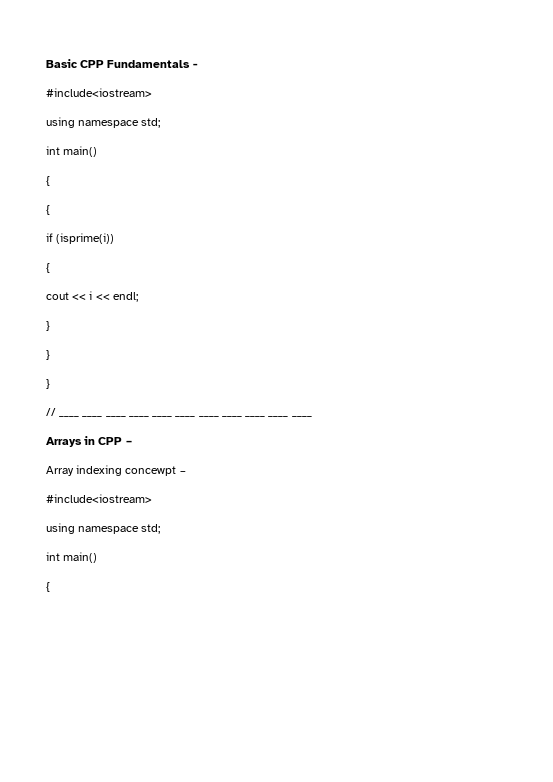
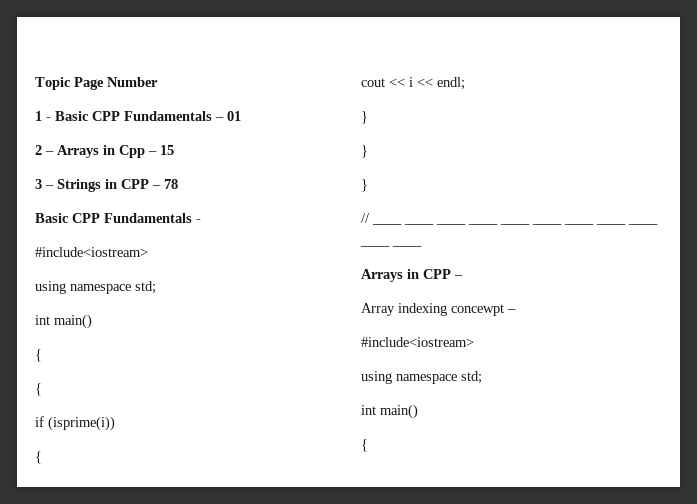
(46, 63) none -> [35,77,158,90] [35,111,241,121] [35,145,174,158] [35,179,178,192] Topic Page Number // 1 - Basic CPP Fundamentals – 01 // 2 – Arrays in Cpp – 15 // 3 – Strings in CPP – 78 //

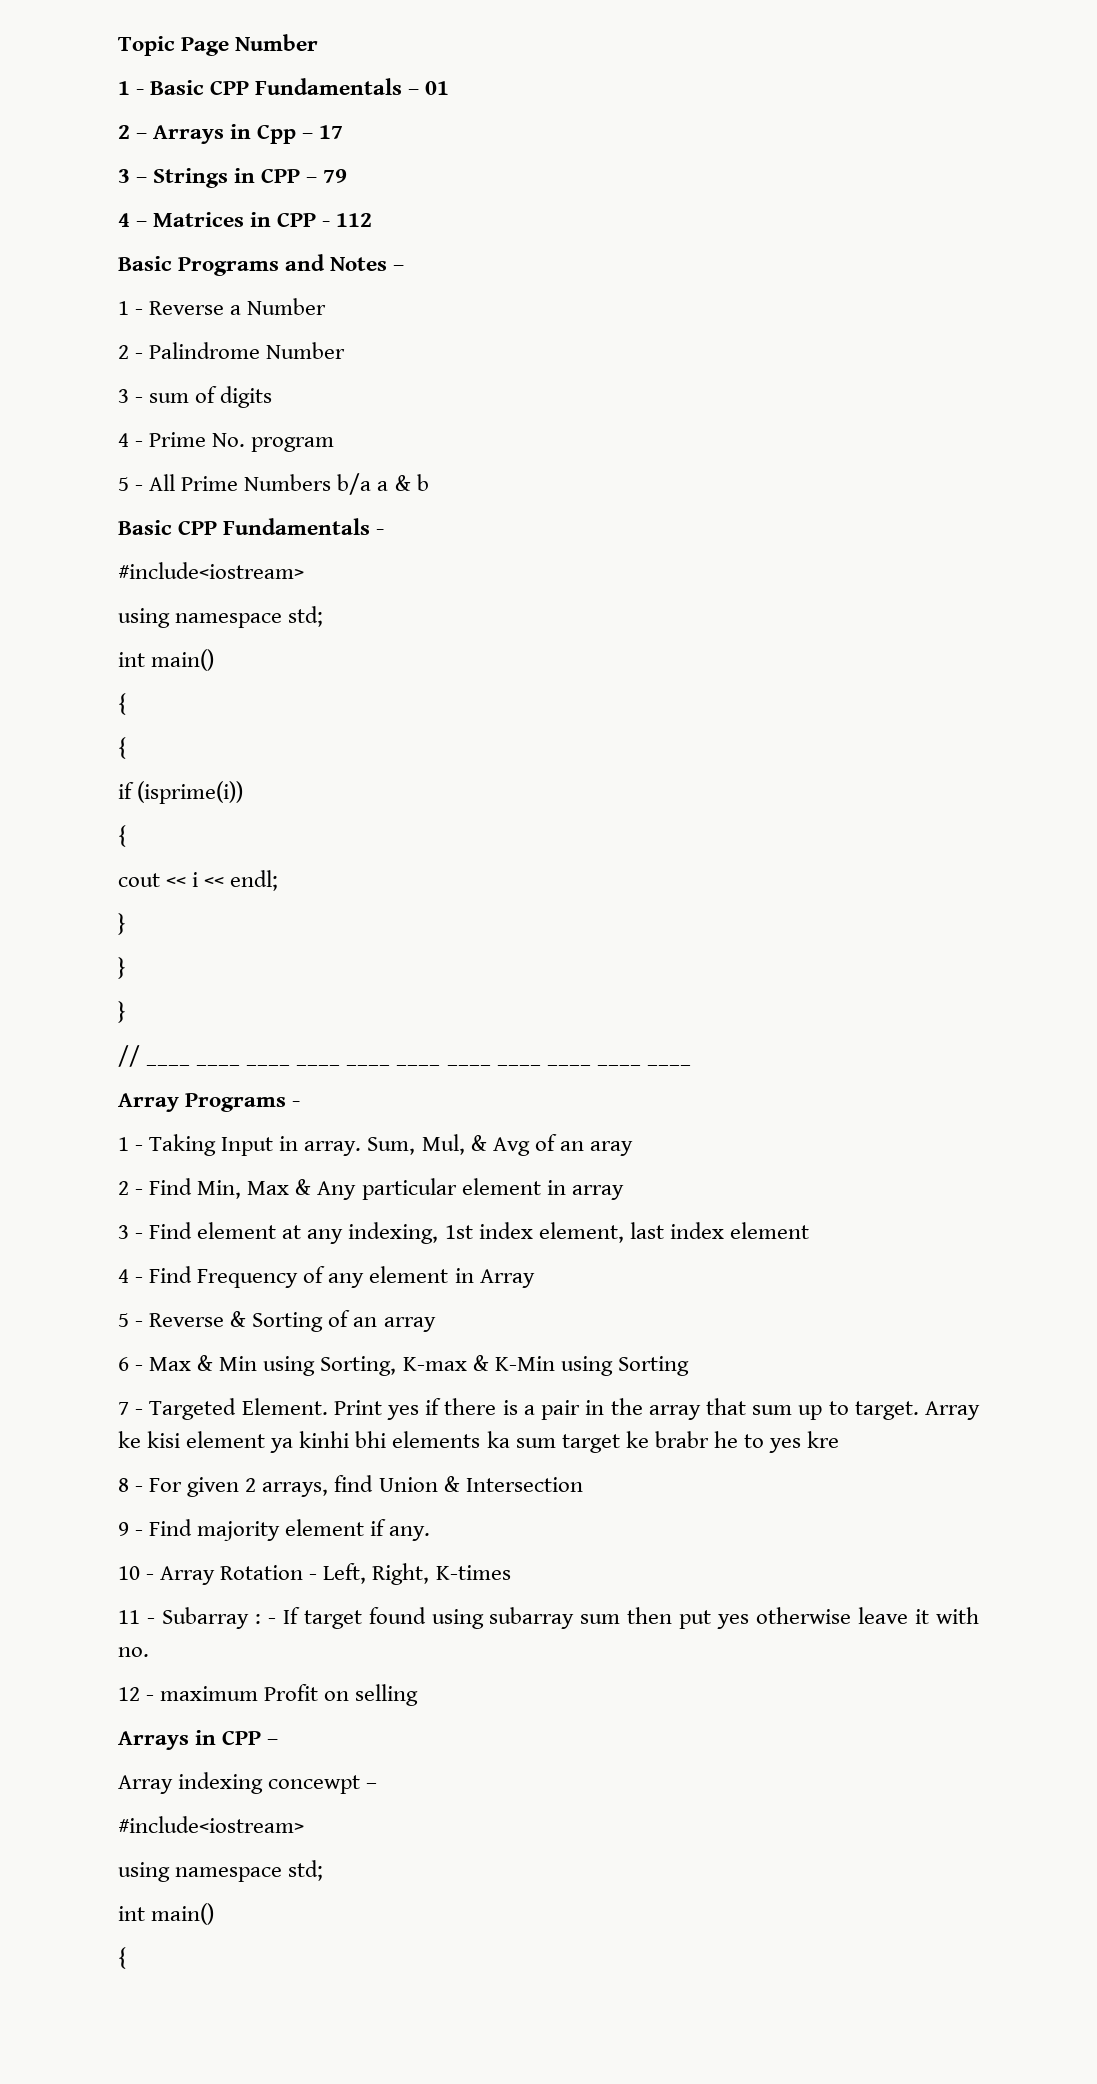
[160,145,174,155] 15 -> [319,125,344,139] 17
[164,179,178,189] 78 -> [323,169,348,183] [118,212,373,227] [118,254,405,276] [118,298,327,315] [118,342,346,359] [118,386,273,408] [118,432,335,452] [118,473,429,495] 79 // 4 – Matrices in CPP - 112 // Basic Programs and Notes – // 1 - Reverse a Number // 2 - Palindrome Number // 3 - sum of digits // 4 - Prime No. program // 5 - All Prime Numbers b/a a & b
(422, 246) none -> [118,1093,301,1112] [118,1134,633,1156] [118,1178,624,1200] [118,1222,809,1244] [118,1266,535,1288] [118,1310,436,1332] [118,1355,689,1376] [118,1398,981,1420] [118,1431,840,1453] [118,1475,583,1497] [118,1519,431,1541] [118,1563,511,1585] [118,1607,980,1629] [118,1647,149,1657] [118,1684,419,1706] // Array Programs - // 1 - Taking Input in array. Sum, Mul, & Avg of an aray // 2 - Find Min, Max & Any particular element in array // 3 - Find element at any indexing, 1st index element, last index element // 4 - Find Frequency of any element in Array // 5 - Reverse & Sorting of an array // 6 - Max & Min using Sorting, K-max & K-Min using Sorting // 7 - Targeted Element. Print yes if there is a pair in the array that sum up to target. Array ke kisi element ya kinhi bhi elements ka sum target ke brabr he to yes kre // 8 - For given 2 arrays, find Union & Intersection // 9 - Find majority element if any. // 10 - Array Rotation - Left, Right, K-times // 11 - Subarray : - If target found using subarray sum then put yes otherwise leave it with no. // 12 - maximum Profit on selling

